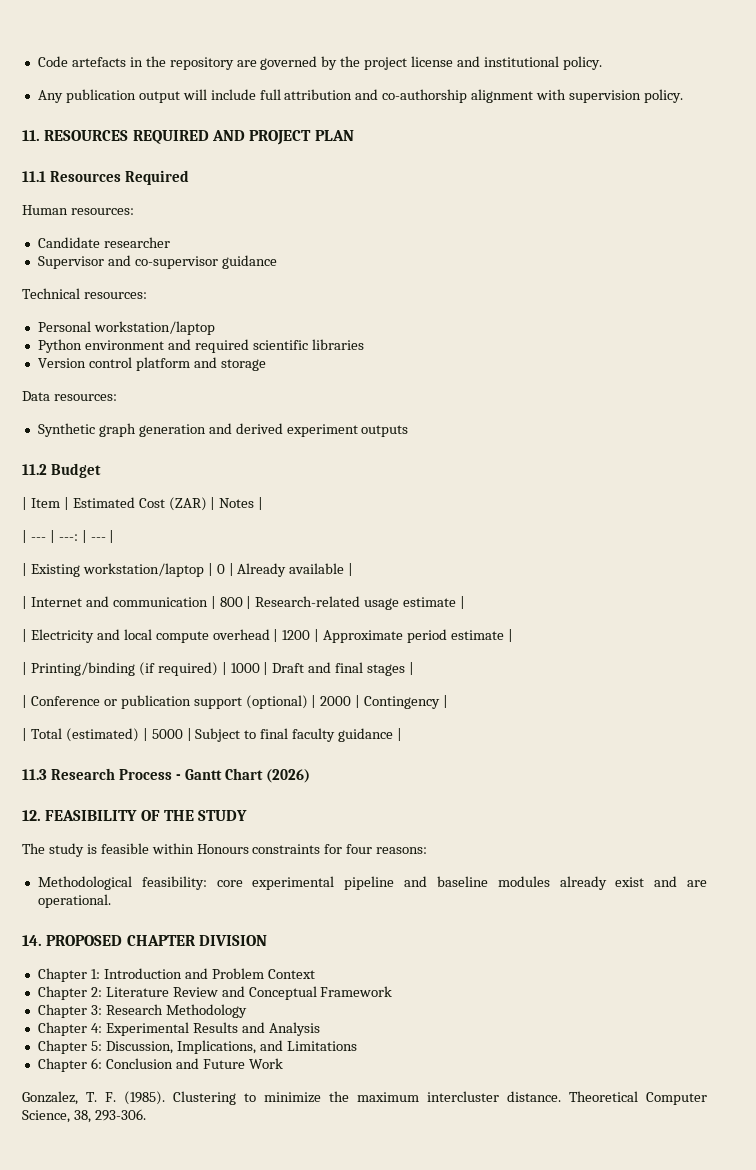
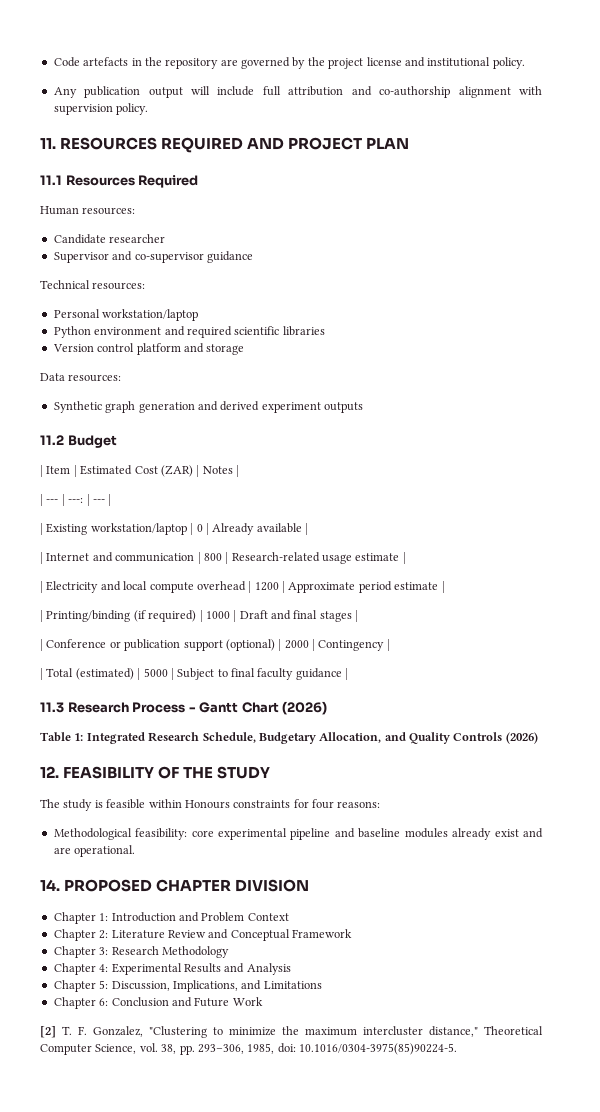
(311, 776) none -> [40,732,538,744] // Table 1: Integrated Research Schedule, Budgetary Allocation, and Quality Controls (2026)
[22,1091,78,1105] Gonzalez, -> [40,1026,56,1038] [2]
[124,1091,236,1105] (1985). Clustering -> [93,1026,207,1038] Gonzalez, "Clustering
[507,1091,561,1102] distance. -> [429,1026,478,1037] distance,"
[73,1109,146,1123] 38, 293-306. -> [139,1043,457,1055] vol. 38, pp. 293–306, 1985, doi: 10.1016/0304-3975(85)90224-5.

